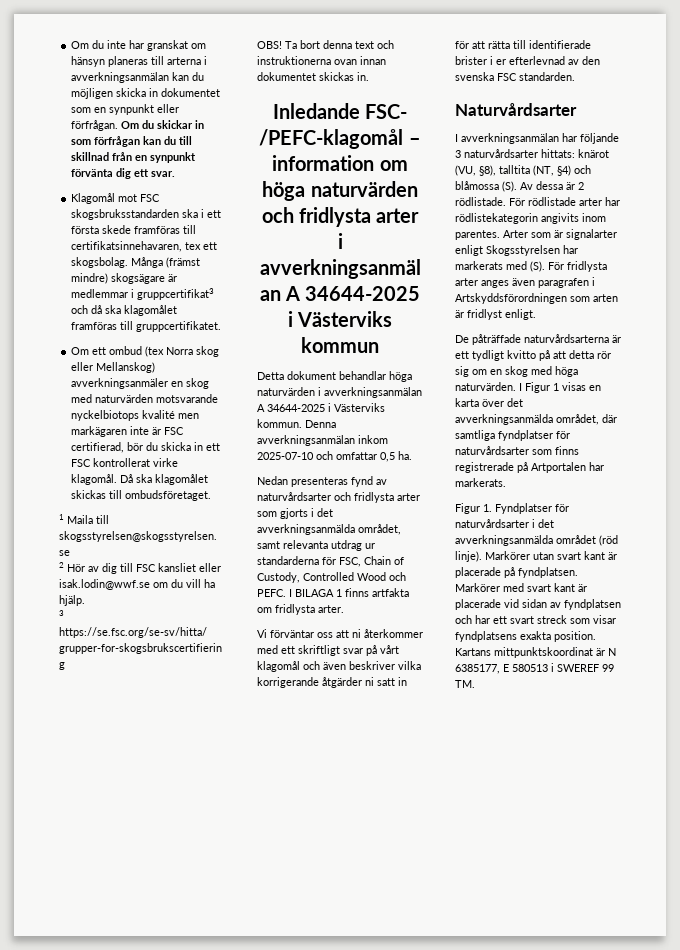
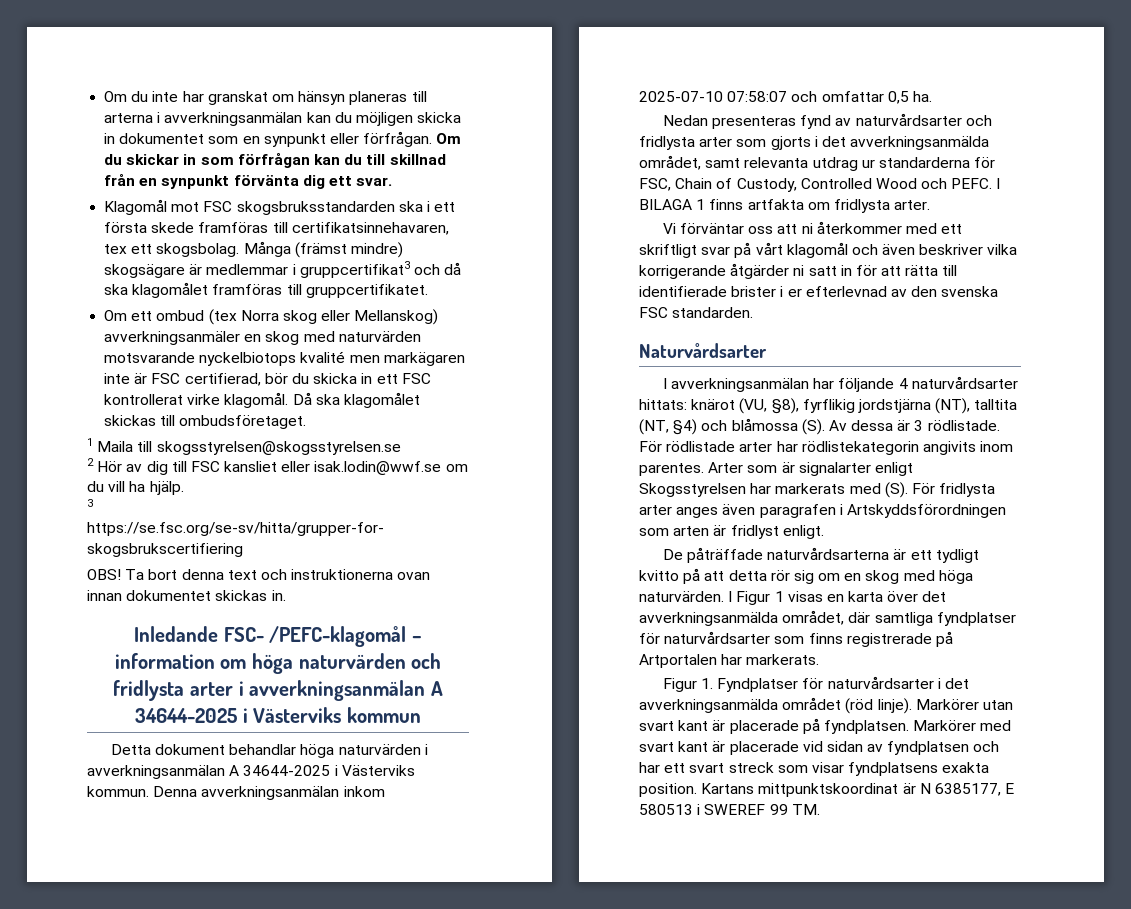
(314, 456) none -> [727,91,788,102] 07:58:07
[455,150,461,158] 3 -> [898,378,908,389] 4
(496, 170) none -> [802,398,971,414] fyrflikig jordstjärna (NT),
[578,182,584,190] 2 -> [914,420,924,431] 3

